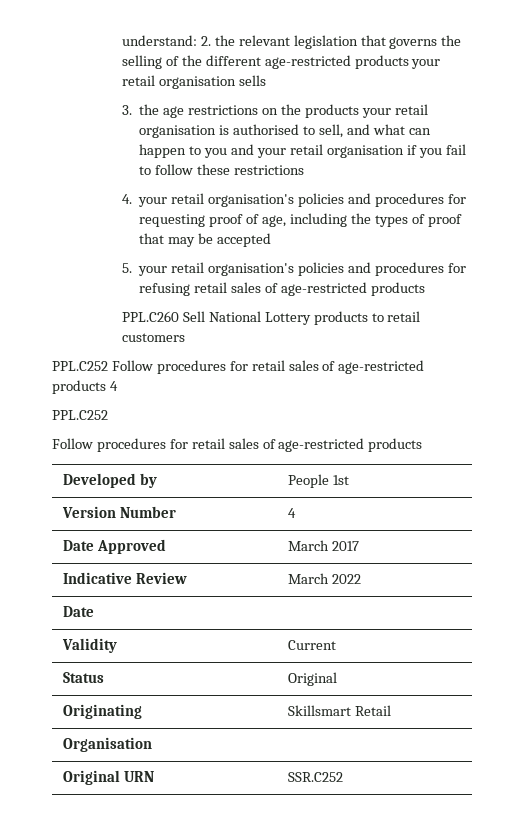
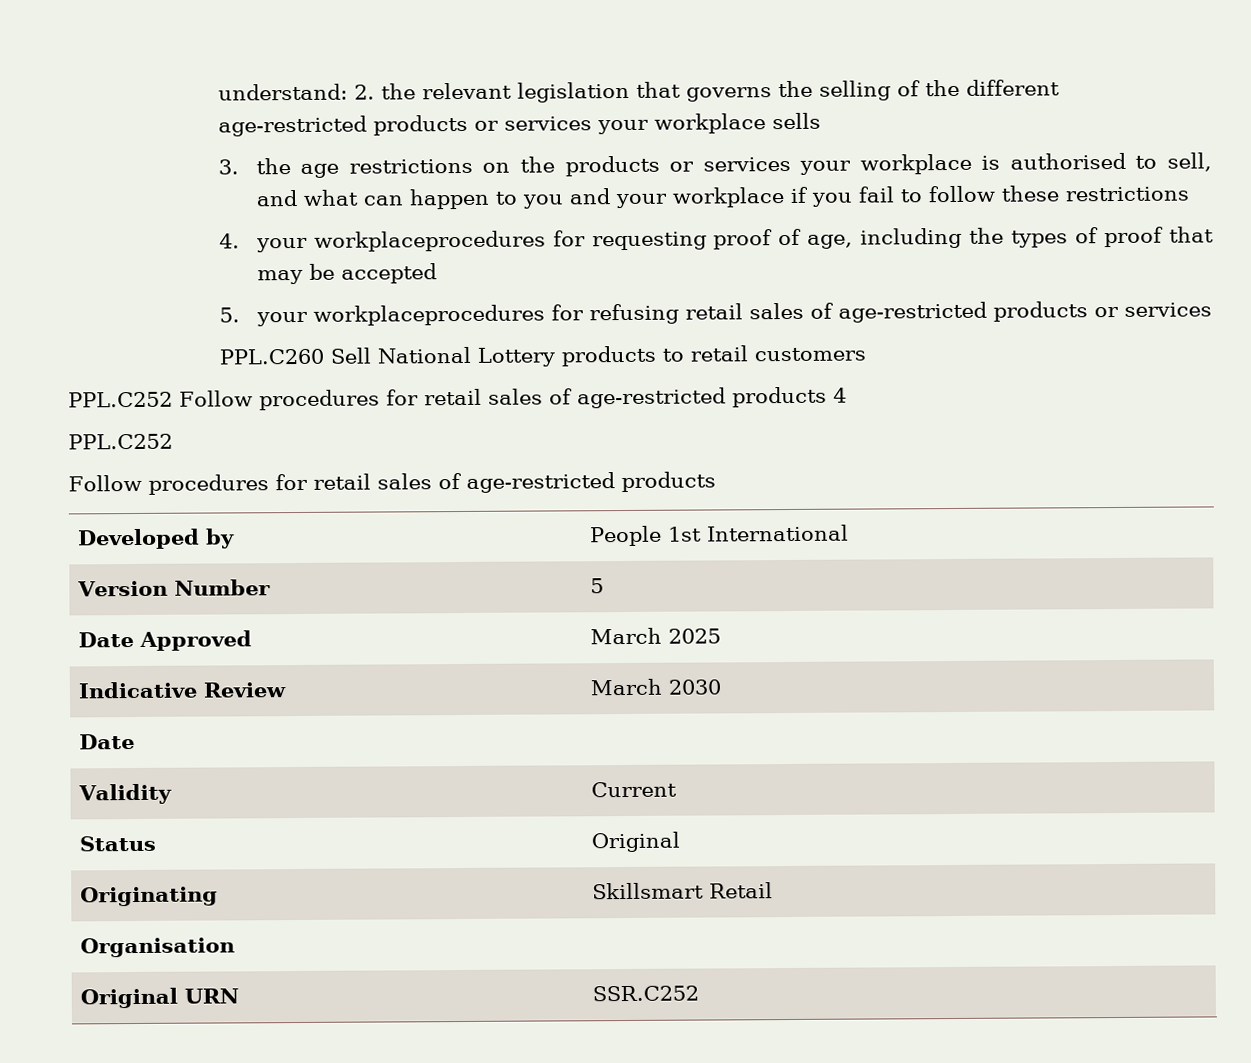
[411,59,441,69] [121,75,236,89] your retail organisation -> [473,113,766,135] or services your workplace
[361,104,428,118] [139,125,217,138] your retail organisation -> [669,153,972,175] or services your workplace
[289,144,404,158] retail organisation -> [671,187,785,208] workplace
[171,193,444,207] retail organisation's policies and procedures -> [313,230,546,252] workplaceprocedures
[171,262,444,276] retail organisation's policies and procedures -> [312,304,545,326] workplaceprocedures
(425, 289) none -> [1093,302,1212,318] or services
(350, 480) none -> [705,524,849,542] International
[288,508,297,518] 4 -> [589,578,604,594] 5
[332,541,360,551] 2017 -> [667,628,721,644] 2025
[332,574,362,584] 2022 -> [667,679,721,695] 2030

